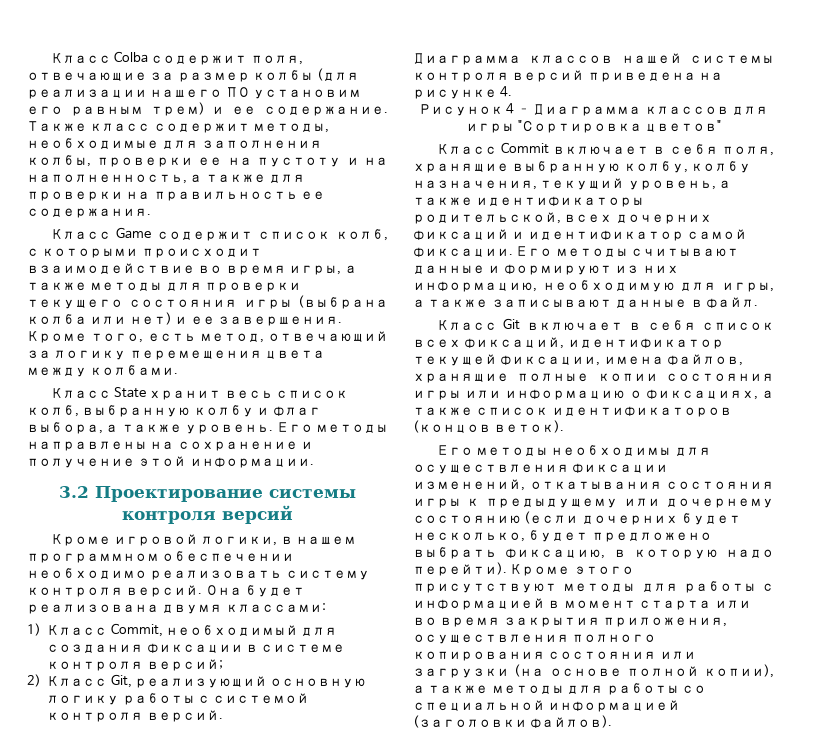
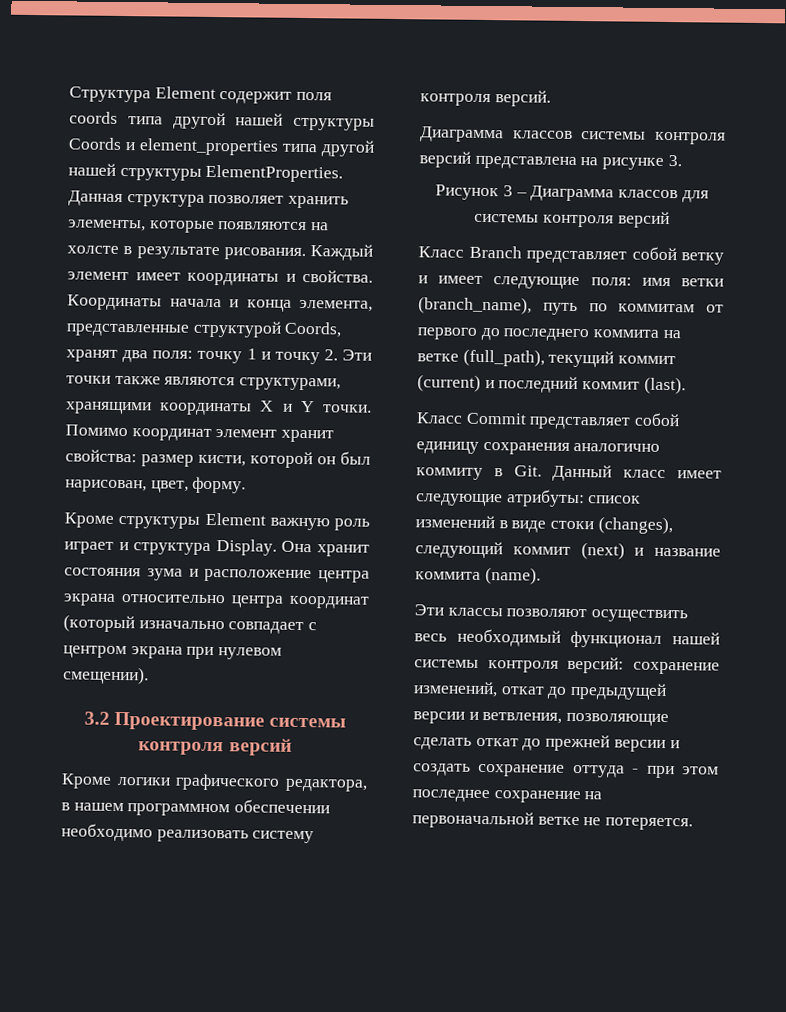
[50,51,303,65] [27,68,359,82] [27,87,362,99] [27,102,388,116] [27,121,330,133] [27,138,322,149] [27,155,388,167] [27,174,306,184] [27,191,326,201] [27,208,151,218] [50,227,388,241] [27,248,262,258] [27,263,357,275] [27,282,302,292] [27,295,388,309] [27,312,342,326] [27,331,388,343] [27,350,326,360] [27,365,179,377] [50,387,349,400] [27,405,321,417] [27,422,388,434] [27,441,314,451] [27,456,314,468] Класс Colba содержит поля, отвечающие за размер колбы (для реализации нашего ПО установим его равным трем) и ее содержание. Также класс содержит методы, необходимые для заполнения колбы, проверки ее на пустоту и на наполненность, а также для проверки на правильность ее содержания. // Класс Game содержит список колб, с которыми происходит взаимодействие во время игры, а также методы для проверки текущего состояния игры (выбрана колба или нет) и ее завершения. Кроме того, есть метод, отвечающий за логику перемещения цвета между колбами. // Класс State хранит весь список колб, выбранную колбу и флаг выбора, а также уровень. Его методы направлены на сохранение и получение этой информации. -> [69,86,333,104] [69,111,375,131] [68,137,375,157] [68,163,344,183] [68,190,350,209] [68,219,330,234] [67,244,373,261] [67,269,373,286] [67,294,373,312] [66,320,343,338] [66,348,372,365] [66,375,342,391] [65,400,372,416] [65,424,335,443] [65,449,371,469] [65,476,247,494] [64,512,370,531] [64,539,370,557] [64,567,370,583] [63,593,370,609] [63,614,318,635] [63,645,283,660] [63,666,149,685] Структура Element содержит поля coords типа другой нашей структуры Coords и element_properties типа другой нашей структуры ElementProperties. Данная структура позволяет хранить элементы, которые появляются на холсте в результате рисования. Каждый элемент имеет координаты и свойства. Координаты начала и конца элемента, представленные структурой Coords, хранят два поля: точку 1 и точку 2. Эти точки также являются структурами, хранящими координаты X и Y точки. Помимо координат элемент хранит свойства: размер кисти, которой он был нарисован, цвет, форму. // Кроме структуры Element важную роль играет и структура Display. Она хранит состояния зума и расположение центра экрана относительно центра координат (который изначально совпадает с центром экрана при нулевом смещении).
[114,534,278,546] игровой логики, -> [116,773,367,792] логики графического редактора,
[205,585,306,597] [27,603,326,614] [27,623,338,637] [47,643,346,653] [47,659,223,671] [27,674,367,688] [47,693,310,705] [47,710,223,722] [413,53,774,65] [413,70,696,82] Она будет реализована двумя классами: // 1) Класс Commit, необходимый для создания фиксации в системе контроля версий; // 2) Класс Git, реализующий основную логику работы с системой контроля версий. // Диаграмма классов нашей системы контроля версий приведена -> [420,126,726,145] [419,151,577,169] // Диаграмма классов системы контроля версий представлена
[500,86,513,97] 4. -> [667,155,682,167] 3.
[506,103,515,114] 4 -> [502,185,513,197] 3
[466,120,721,133] [436,142,774,156] [413,161,752,173] [413,178,732,190] [413,196,645,207] [413,212,712,224] [413,229,748,241] [413,246,740,257] [413,264,679,275] [413,280,774,292] [413,297,758,308] [436,318,774,331] [413,337,724,349] [413,354,744,366] [413,373,774,383] [413,389,774,400] [413,406,732,417] [413,420,565,433] [436,445,711,456] [413,463,669,474] [413,479,774,491] [413,498,774,508] [413,511,742,525] [413,530,712,542] [413,547,774,559] [413,562,634,576] [413,581,774,593] [413,598,751,610] [413,617,728,627] [413,634,657,644] [413,651,696,661] [413,664,774,678] [413,683,706,695] [413,700,681,712] [413,715,613,728] игры "Сортировка цветов" // Класс Commit включает в себя поля, хранящие выбранную колбу, колбу назначения, текущий уровень, а также идентификаторы родительской, всех дочерних фиксаций и идентификатор самой фиксации. Его методы считывают данные и формируют из них информацию, необходимую для игры, а также записывают данные в файл. // Класс Git включает в себя список всех фиксаций, идентификатор текущей фиксации, имена файлов, хранящие полные копии состояния игры или информацию о фиксациях, а также список идентификаторов (концов веток). // Его методы необходимы для осуществления фиксации изменений, откатывания состояния игры к предыдущему или дочернему состоянию (если дочерних будет несколько, будет предложено выбрать фиксацию, в которую надо перейти). Кроме этого присутствуют методы для работы с информацией в момент старта или во время закрытия приложения, осуществления полного копирования состояния или загрузки (на основе полной копии), а также методы для работы со специальной информацией (заголовки файлов). -> [474,211,670,229] [418,245,724,265] [418,275,724,290] [418,296,724,316] [417,327,681,342] [417,348,677,368] [417,374,686,395] [416,412,681,430] [416,441,661,455] [416,464,722,482] [416,489,642,508] [415,515,673,535] [415,541,721,560] [415,567,541,585] [414,604,689,623] [414,628,720,648] [414,656,720,675] [413,681,668,701] [413,711,670,727] [413,734,680,753] [413,763,719,779] [412,789,603,804] [412,811,694,831] системы контроля версий // Класс Branch представляет собой ветку и имеет следующие поля: имя ветки (branch_name), путь по коммитам от первого до последнего коммита на ветке (full_path), текущий коммит (current) и последний коммит (last). // Класс Commit представляет собой единицу сохранения аналогично коммиту в Git. Данный класс имеет следующие атрибуты: список изменений в виде стоки (changes), следующий коммит (next) и название коммита (name). // Эти классы позволяют осуществить весь необходимый функционал нашей системы контроля версий: сохранение изменений, откат до предыдущей версии и ветвления, позволяющие сделать откат до прежней версии и создать сохранение оттуда - при этом последнее сохранение на первоначальной ветке не потеряется.

